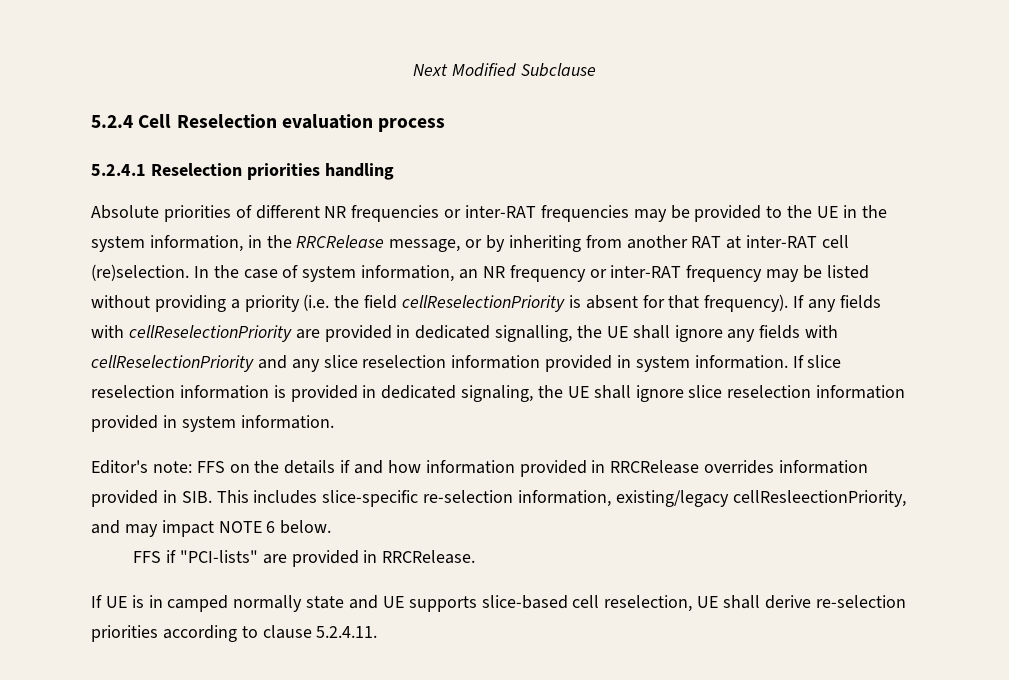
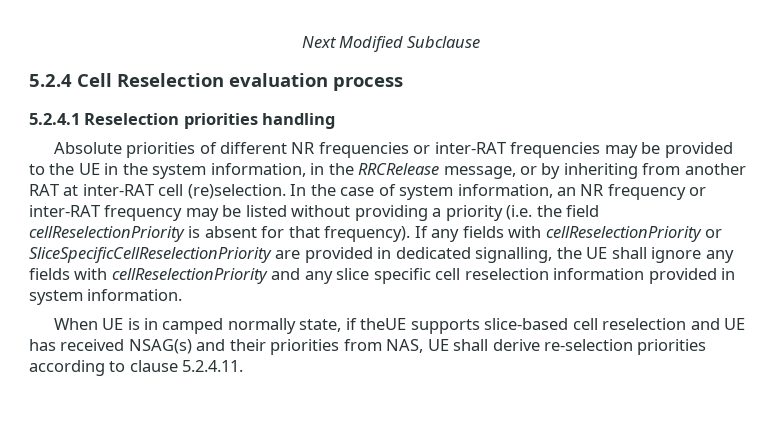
(292, 333) none -> [705,229,723,238] [29,247,272,263] or SliceSpecificCellReselectionPriority
[362,355,842,372] [91,385,723,402] reselection information provided in system information. If slice reselection information is provided in dedicated signaling, the UE shall ignore slice -> [373,268,461,284] specific cell
[91,460,869,477] [91,490,906,507] [91,520,332,537] [133,550,476,567] [91,595,102,608] Editor's note: FFS on the details if and how information provided in RRCRelease overrides information provided in SIB. This includes slice-specific re-selection information, existing/legacy cellResleectionPriority, and may impact NOTE 6 below. // FFS if "PCI-lists" are provided in RRCRelease. // If -> [53,318,98,330] When
[306,595,693,612] state and UE supports slice-based cell reselection, -> [299,318,746,334] [29,339,424,355] state, if theUE supports slice-based cell reselection and UE has received NSAG(s) and their priorities from NAS,

